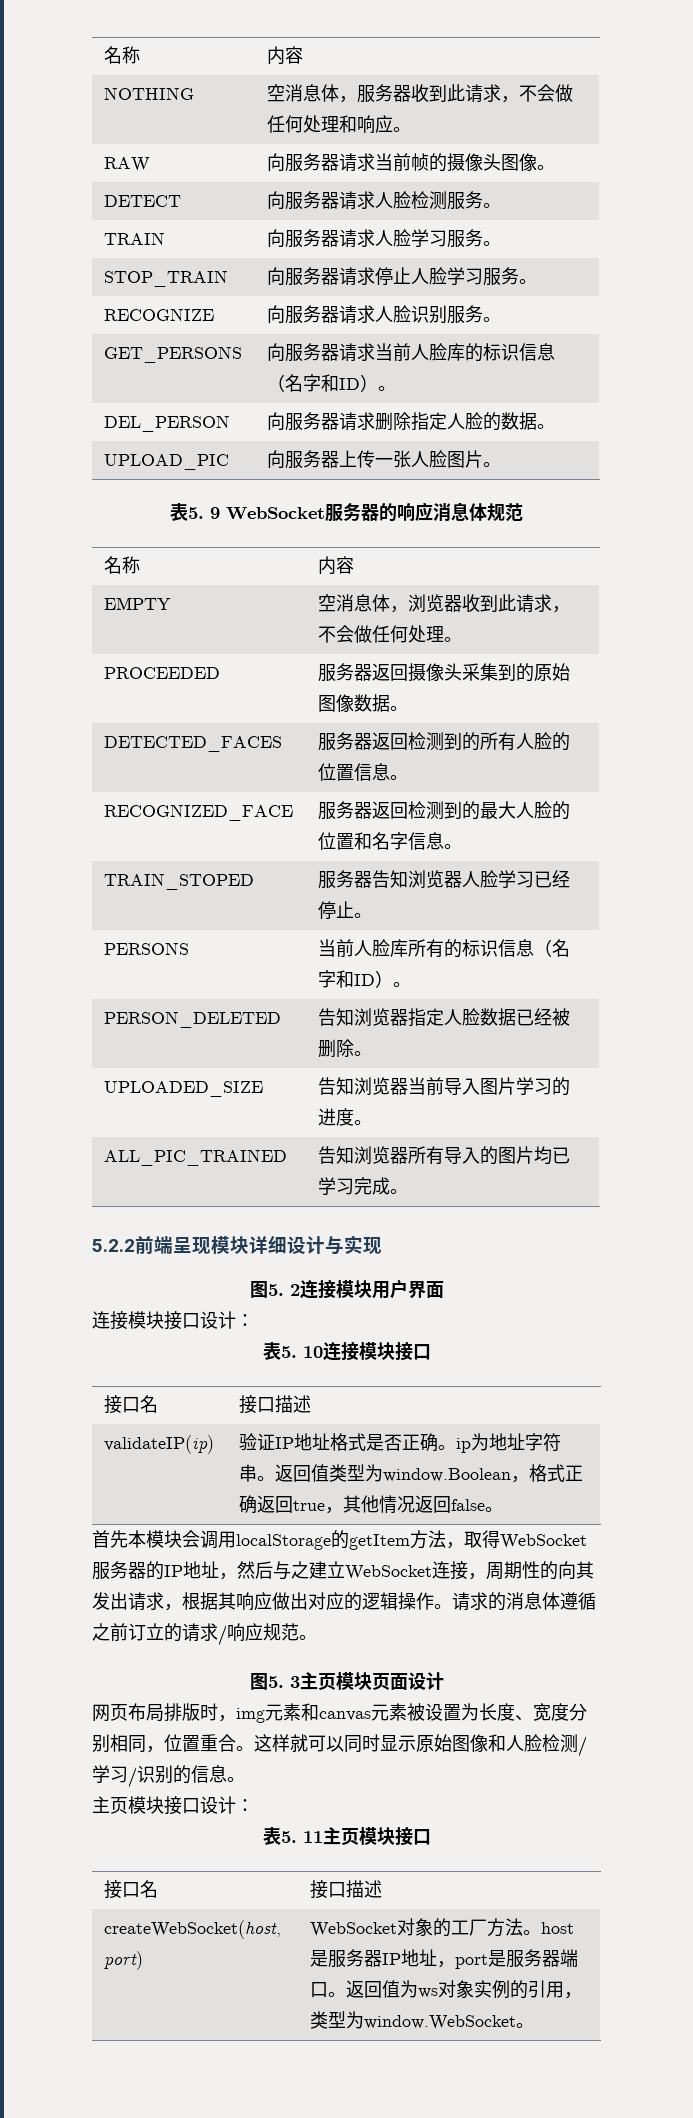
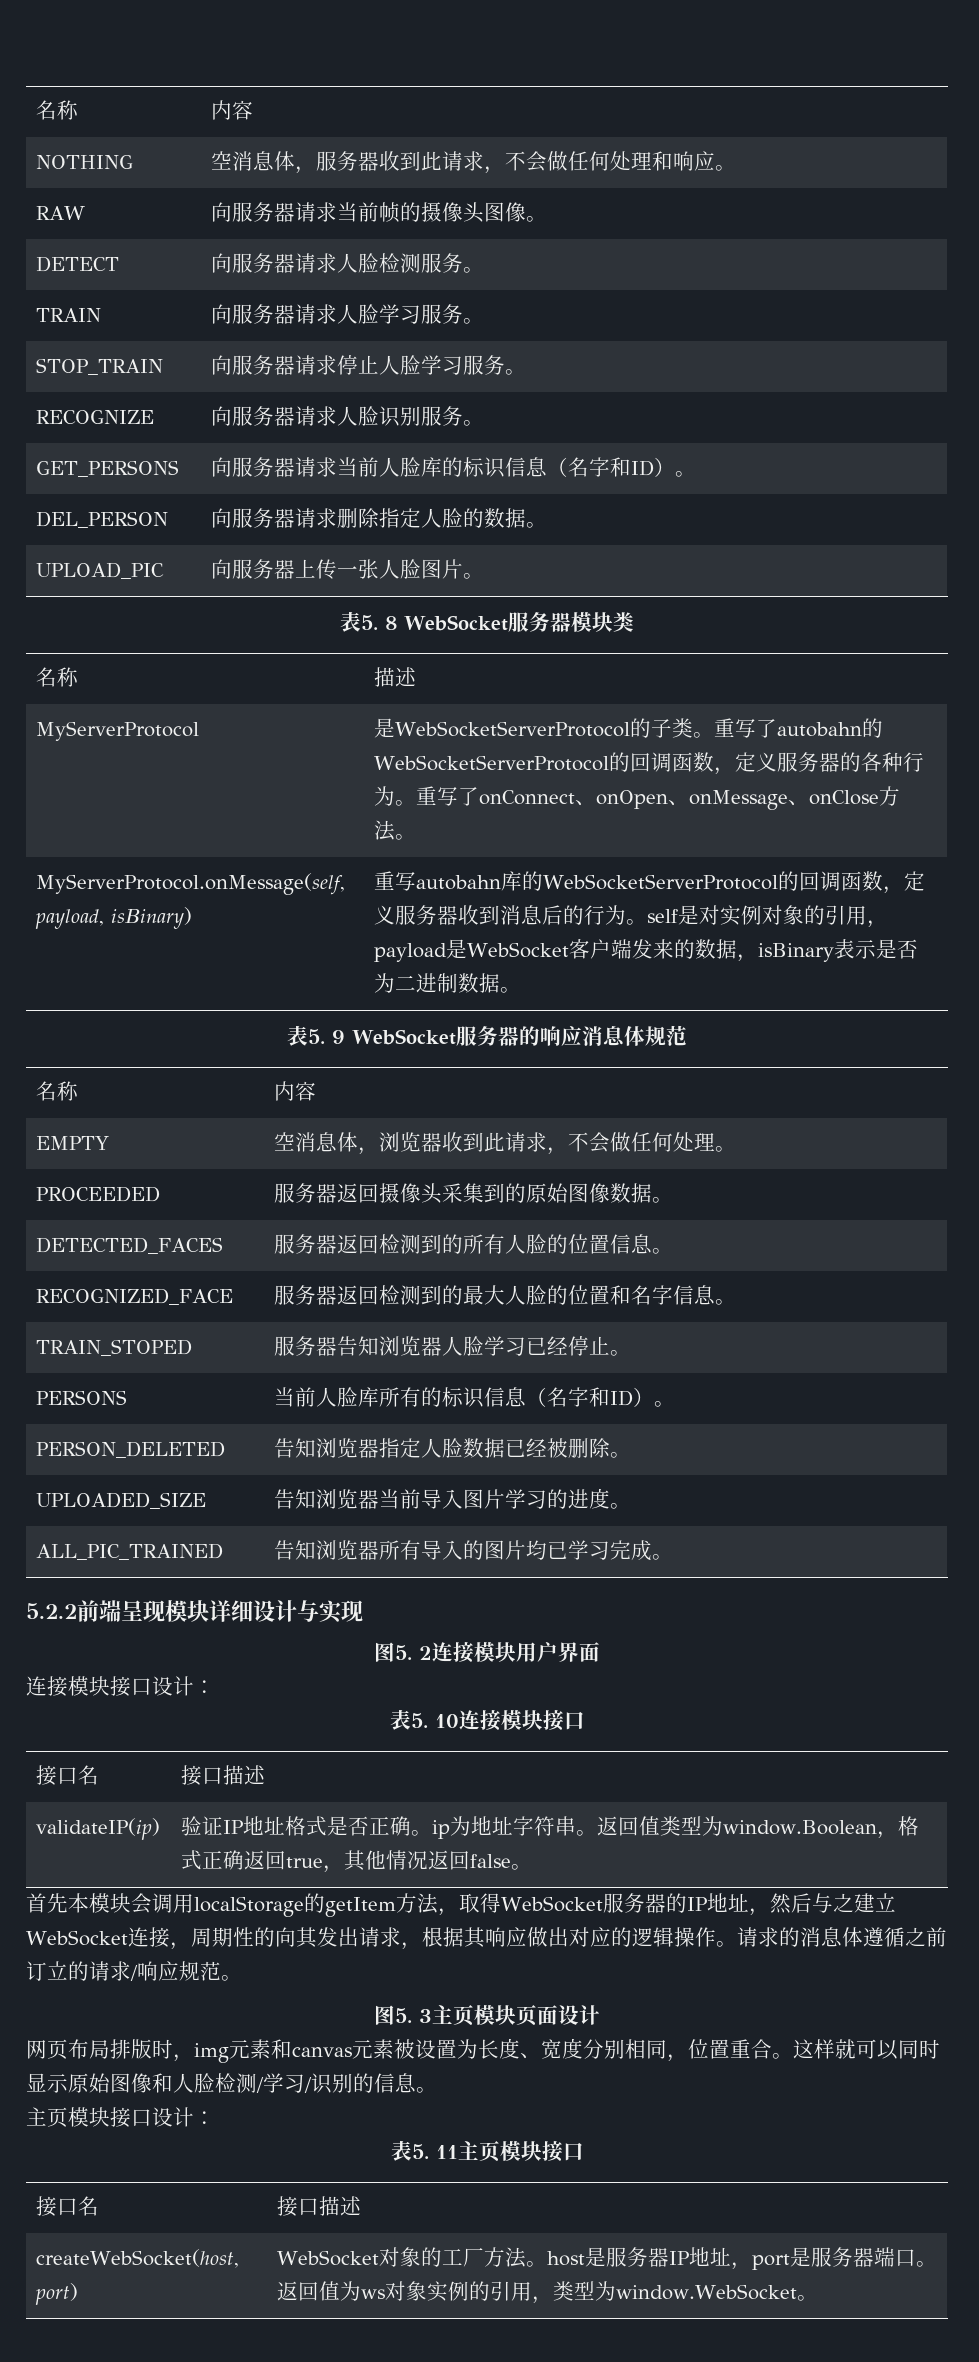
(502, 464) none -> [340,611,634,632] [36,667,79,687] [374,667,417,687] [36,721,200,741] [374,718,884,738] [374,752,925,775] [374,786,901,810] [374,820,417,841] [36,873,346,895] [35,907,193,929] [374,871,926,894] [374,905,889,928] [374,939,919,962] [374,973,522,993] // 表5. 8 WebSocket服务器模块类 // 名称 | 描述 // MyServerProtocol | 是WebSocketServerProtocol的子类。重写了autobahn的WebSocketServerProtocol的回调函数，定义服务器的各种行为。重写了onConnect、onOpen、onMessage、onClose方法。 // MyServerProtocol.onMessage(self, payload, isBinary) | 重写autobahn库的WebSocketServerProtocol的回调函数，定义服务器收到消息后的行为。self是对实例对象的引用，payload是WebSocket客户端发来的数据，isBinary表示是否为二进制数据。

